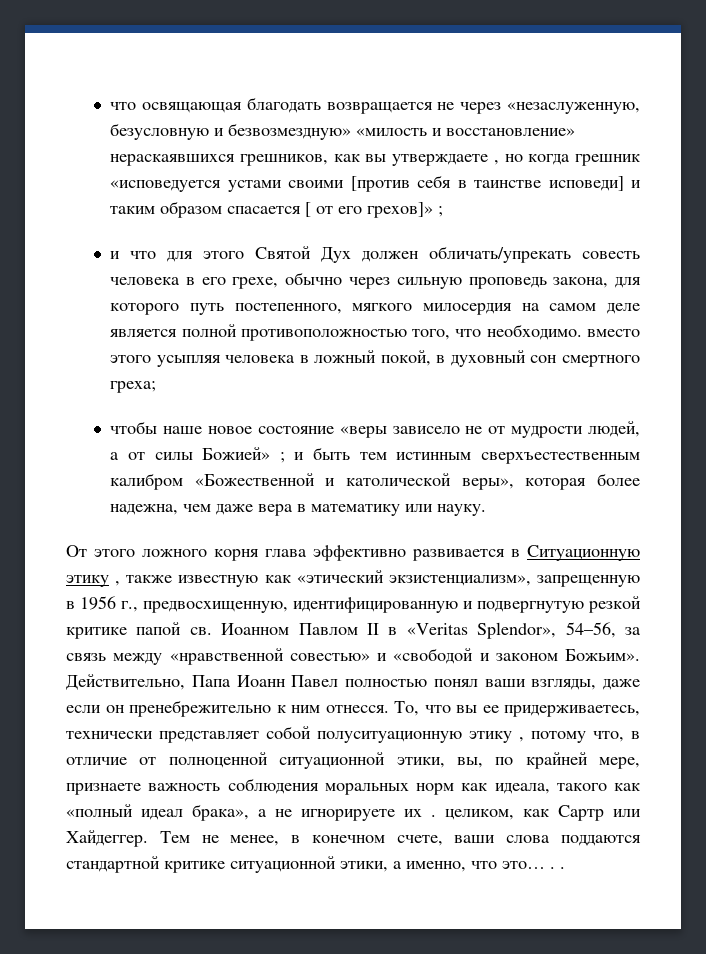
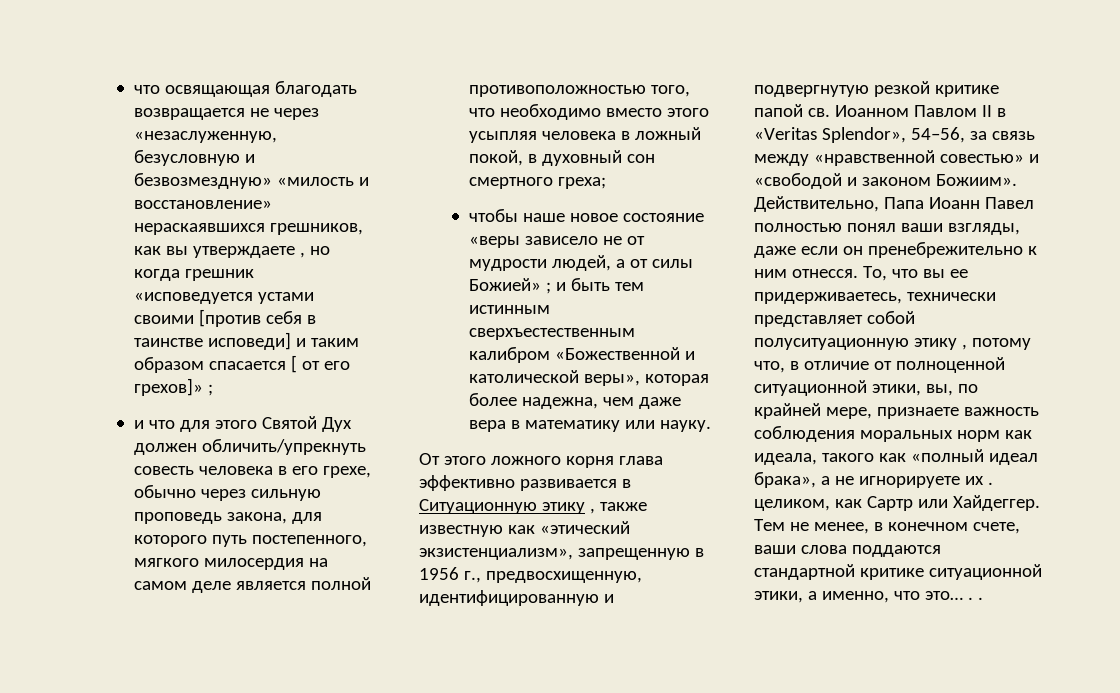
[429,246,572,263] обличать/упрекать -> [201,439,366,455] обличить/упрекнуть
[486,324,582,340] необходимо. -> [499,104,601,120] необходимо
[565,649,640,661] Божьим». -> [935,174,1017,186] Божиим».

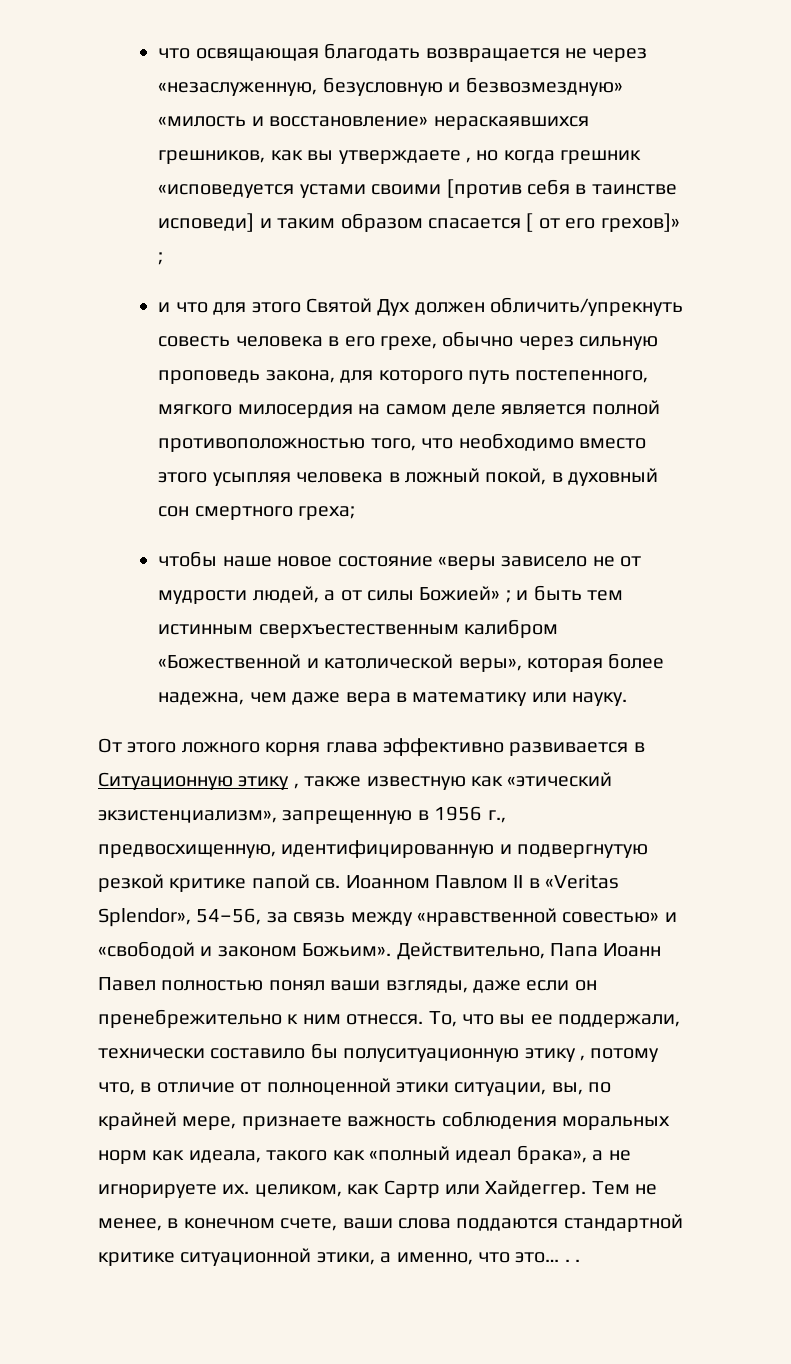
[935,174,1017,186] Божиим». -> [302,943,392,957] Божьим».
[754,292,996,304] [754,311,915,327] придерживаетесь, технически представляет собой -> [558,1014,681,1028] [98,1043,338,1059] поддержали, технически составило бы
[754,380,921,396] ситуационной этики, -> [396,1082,547,1096] этики ситуации,
[964,476,993,485] их . -> [222,1184,250,1194] их.

